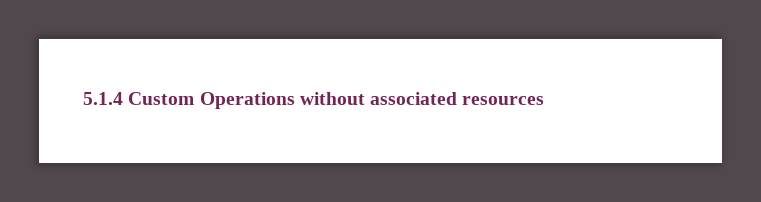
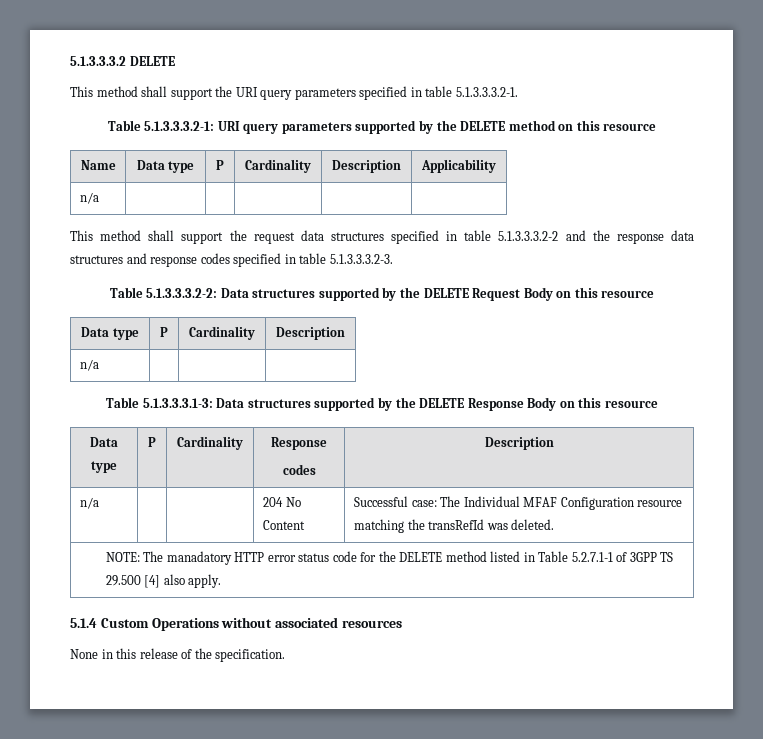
(83, 98) none -> [70,56,175,66] [70,86,518,100] [107,120,657,134] [80,160,116,170] [136,160,195,173] [216,160,224,170] [245,159,311,173] [332,160,401,173] [421,159,497,173] [79,192,99,204] [70,230,694,244] [70,253,393,267] [109,287,655,301] [81,327,139,340] [160,327,168,337] [189,326,255,340] [276,327,345,340] [79,359,99,371] [106,397,658,411] [90,437,118,447] [91,461,117,473] [148,437,156,447] [177,436,243,450] [271,437,327,450] [282,464,316,475] [484,437,554,450] [79,497,99,509] [262,497,301,507] [262,520,305,530] [353,496,683,510] [353,519,555,533] [105,551,674,565] [105,574,222,588] 5.1.3.3.3.2 DELETE // This method shall support the URI query parameters specified in table 5.1.3.3.3.2-1. // Table 5.1.3.3.3.2-1: URI query parameters supported by the DELETE method on this resource // Name | Data type | P | Cardinality | Description | Applicability // n/a | | | | | // This method shall support the request data structures specified in table 5.1.3.3.3.2-2 and the response data structures and response codes specified in table 5.1.3.3.3.2-3. // Table 5.1.3.3.3.2-2: Data structures supported by the DELETE Request Body on this resource // Data type | P | Cardinality | Description // n/a | | | // Table 5.1.3.3.3.1-3: Data structures supported by the DELETE Response Body on this resource // Data type | P | Cardinality | Response // codes | Description // n/a | | | 204 No Content | Successful case: The Individual MFAF Configuration resource matching the transRefId was deleted. // NOTE: The manadatory HTTP error status code for the DELETE method listed in Table 5.2.7.1-1 of 3GPP TS 29.500 [4] also apply. //
(545, 100) none -> [70,648,286,662] // None in this release of the specification.

